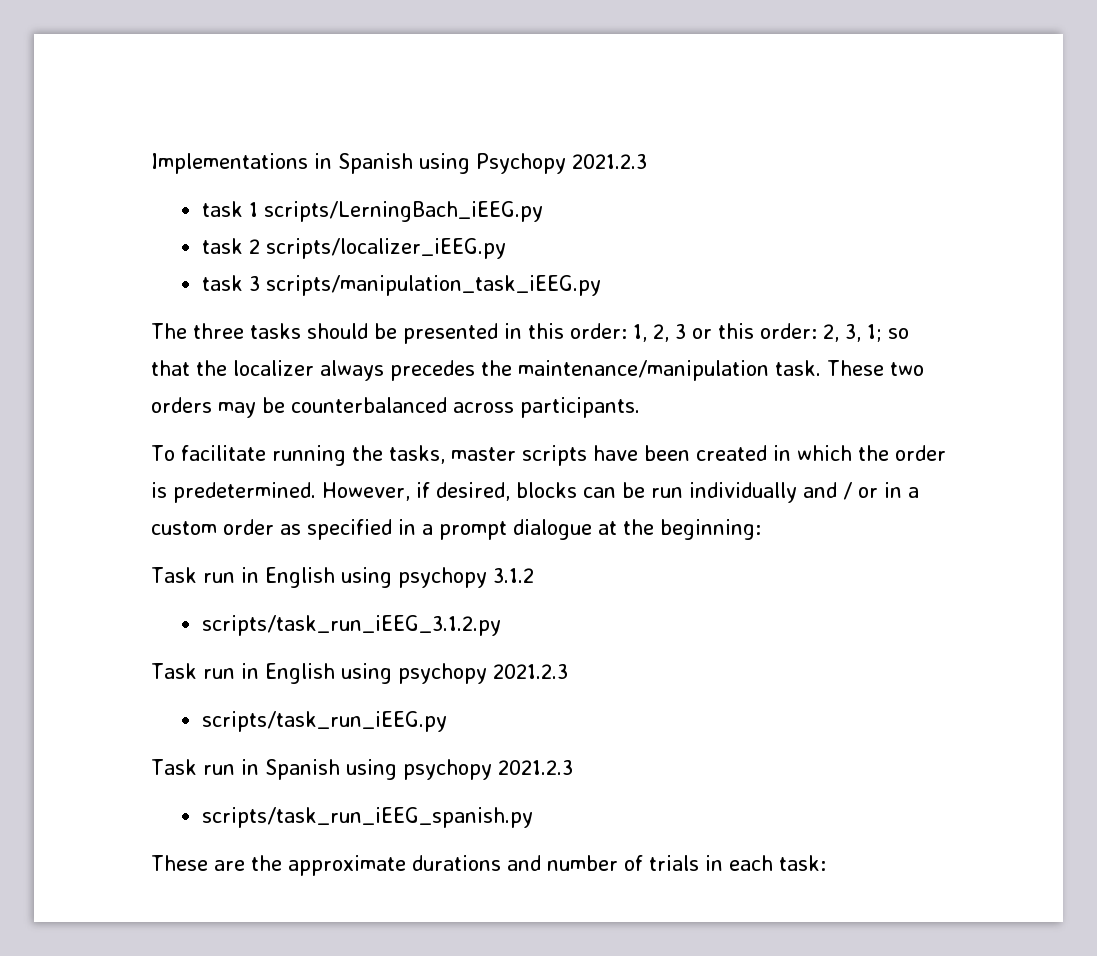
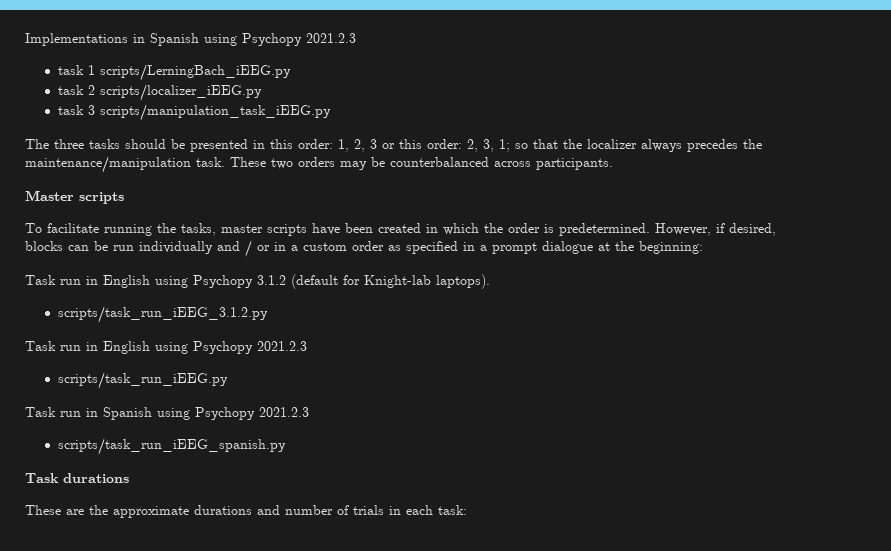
(640, 407) none -> [25,190,124,204] // Master scripts
[397,567,487,588] psychopy -> [193,275,253,288] Psychopy
(534, 575) none -> [291,274,490,289] (default for Knight-lab laptops).
[397,663,487,684] psychopy -> [193,341,253,354] Psychopy
[402,759,492,780] psychopy -> [195,407,255,420] Psychopy
(533, 817) none -> [25,473,129,483] // Task durations

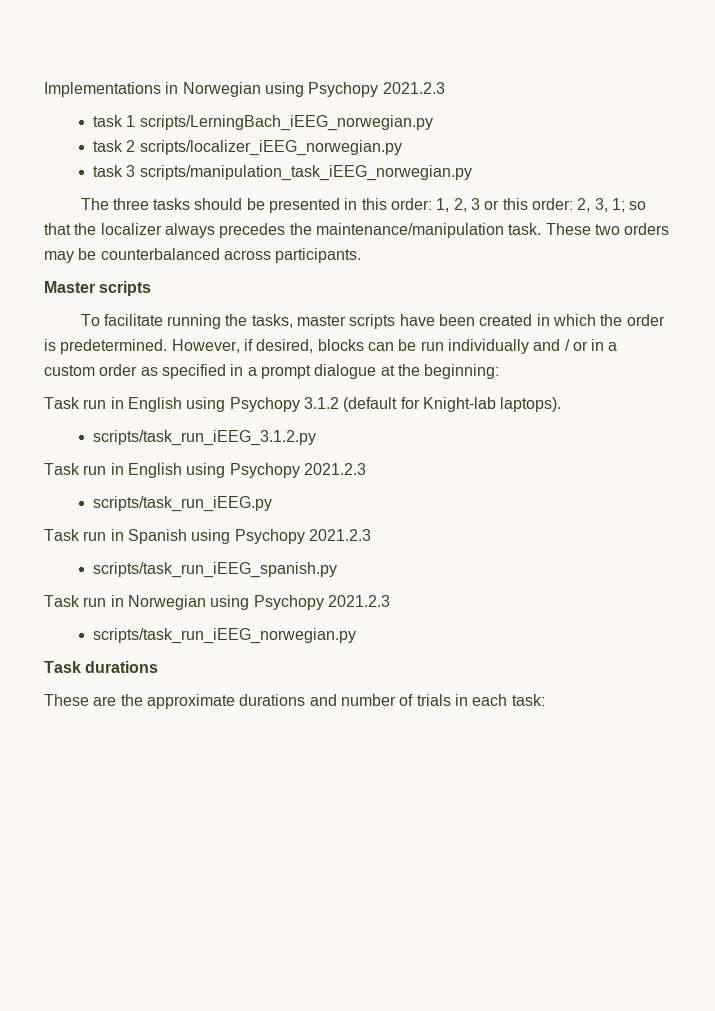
[150,33,199,46] Spanish -> [182,82,261,97] Norwegian
[99,64,291,81] scripts/LerningBach_iEEG.py -> [139,115,433,131] scripts/LerningBach_iEEG_norwegian.py
[99,84,262,101] scripts/localizer_iEEG.py -> [139,140,402,156] scripts/localizer_iEEG_norwegian.py
[99,104,331,121] scripts/manipulation_task_iEEG.py -> [139,165,472,181] scripts/manipulation_task_iEEG_norwegian.py
(286, 446) none -> [44,595,390,610] [93,628,357,644] // Task run in Norwegian using Psychopy 2021.2.3 // scripts/task_run_iEEG_norwegian.py

